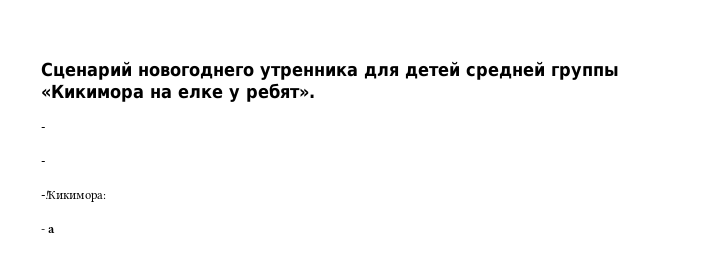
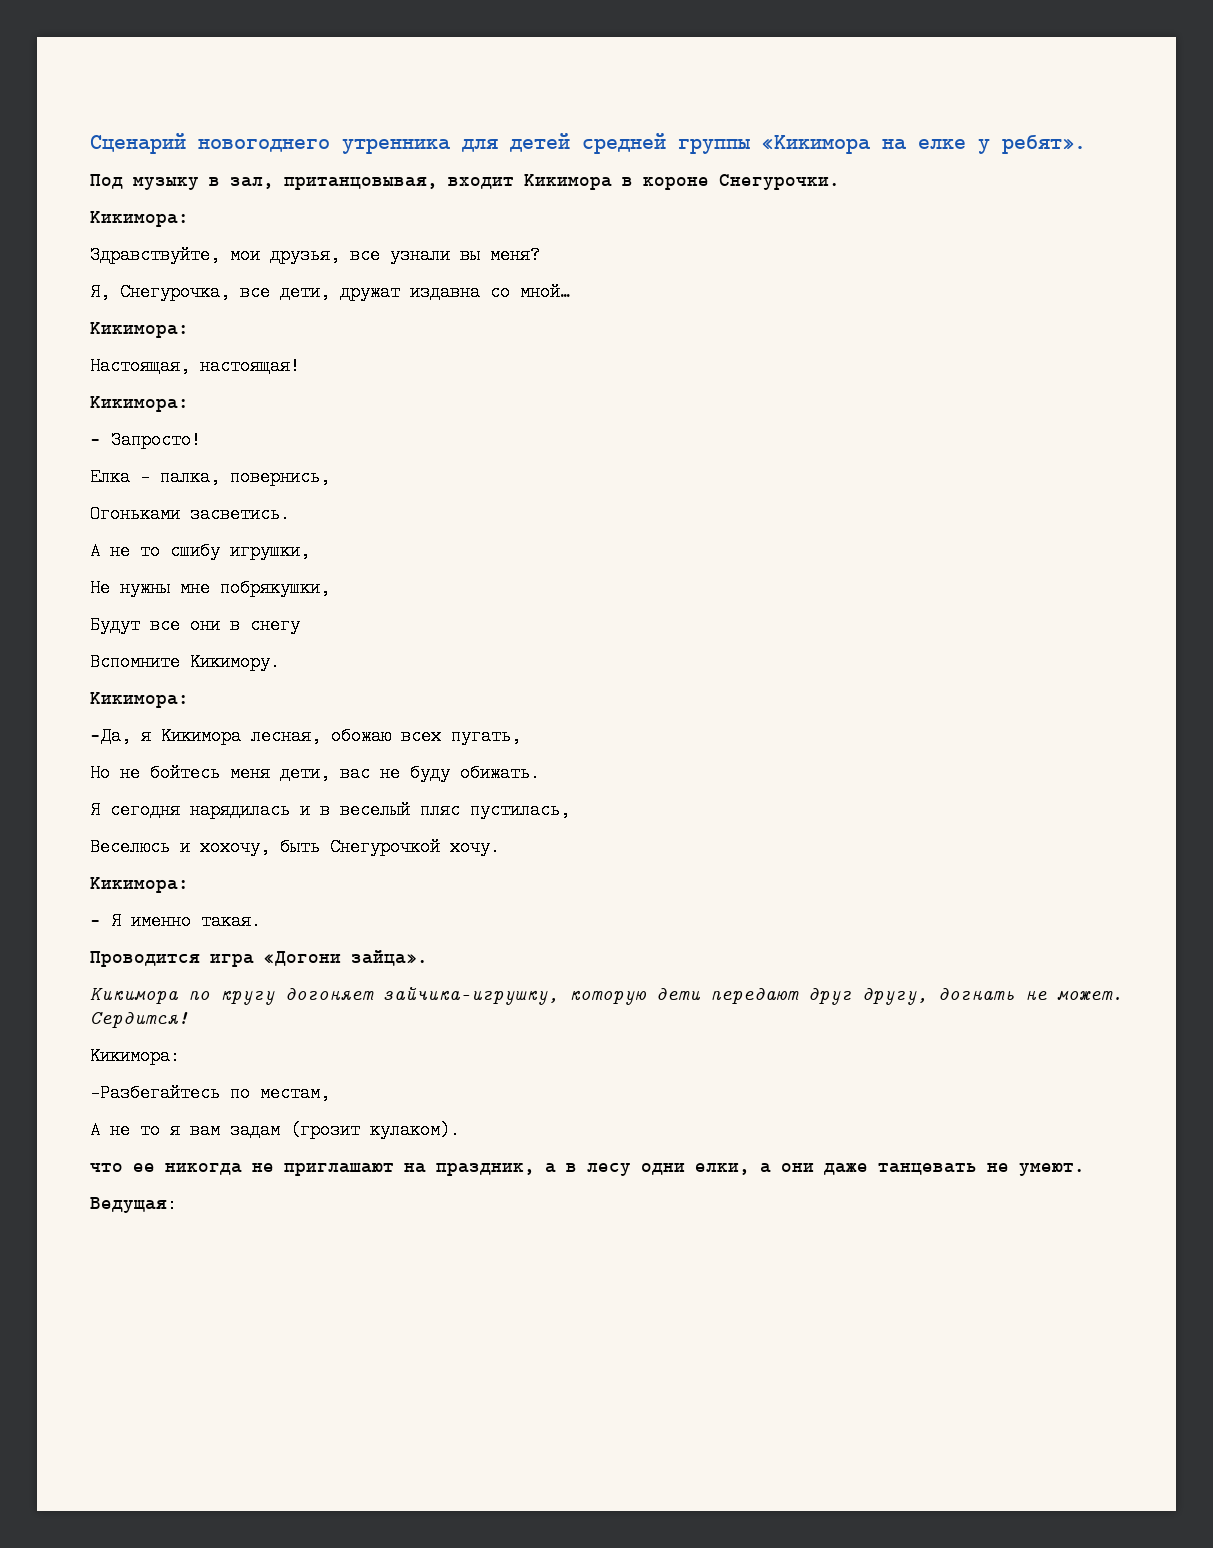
[41,127,45,131] [41,161,45,165] [41,190,106,202] [41,227,56,233] - // - // -!Кикимора: // - а -> [90,174,840,190] [90,211,189,227] [90,246,540,264] [90,283,571,301] [90,322,189,338] [90,357,300,375] [90,396,189,412] [90,431,201,449] [90,468,330,486] [90,505,290,523] [90,542,310,560] [90,579,330,597] [90,617,300,634] [90,653,280,671] [90,692,189,708] [90,727,521,745] [90,764,540,782] [90,801,570,819] [90,838,500,856] [90,877,189,893] [90,912,261,930] [90,950,428,967] [90,987,1123,1005] [90,1012,189,1028] [90,1047,180,1065] [90,1084,330,1102] [90,1121,460,1139] [90,1162,1085,1176] [90,1195,177,1213] Под музыку в зал, пританцовывая, входит Кикимора в короне Снегурочки. // Кикимора: // Здравствуйте, мои друзья, все узнали вы меня? // Я, Снегурочка, все дети, дружат издавна со мной… // Кикимора: // Настоящая, настоящая! // Кикимора: // - Запросто! // Елка - палка, повернись, // Огоньками засветись. // А не то сшибу игрушки, // Не нужны мне побрякушки, // Будут все они в снегу // Вспомните Кикимору. // Кикимора: // -Да, я Кикимора лесная, обожаю всех пугать, // Но не бойтесь меня дети, вас не буду обижать. // Я сегодня нарядилась и в веселый пляс пустилась, // Веселюсь и хохочу, быть Снегурочкой хочу. // Кикимора: // - Я именно такая. // Проводится игра «Догони зайца». // Кикимора по кругу догоняет зайчика-игрушку, которую дети передают друг другу, догнать не может. Сердится! // Кикимора: // -Разбегайтесь по местам, // А не то я вам задам (грозит кулаком). // что ее никогда не приглашают на праздник, а в лесу одни елки, а они даже танцевать не умеют. // Ведущая:

